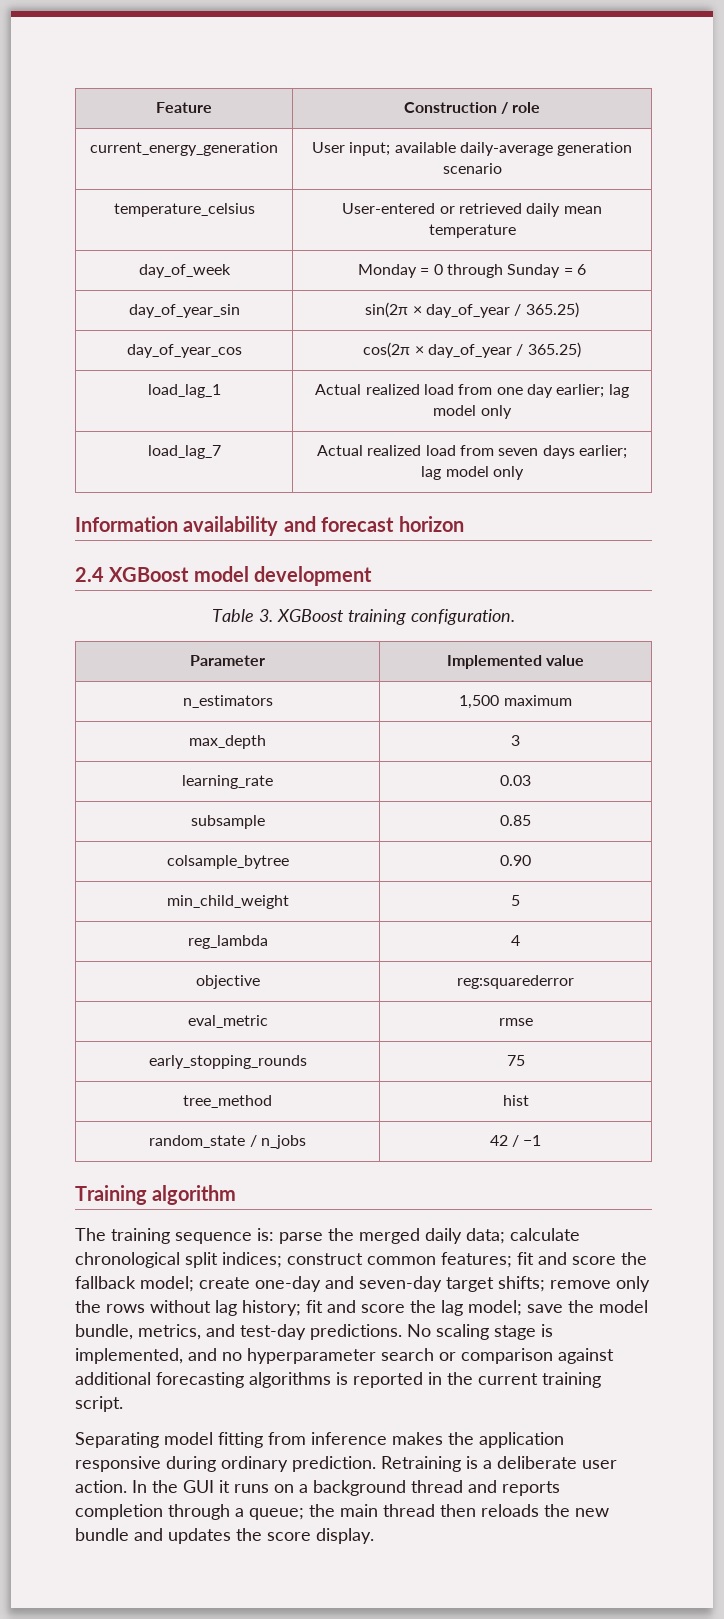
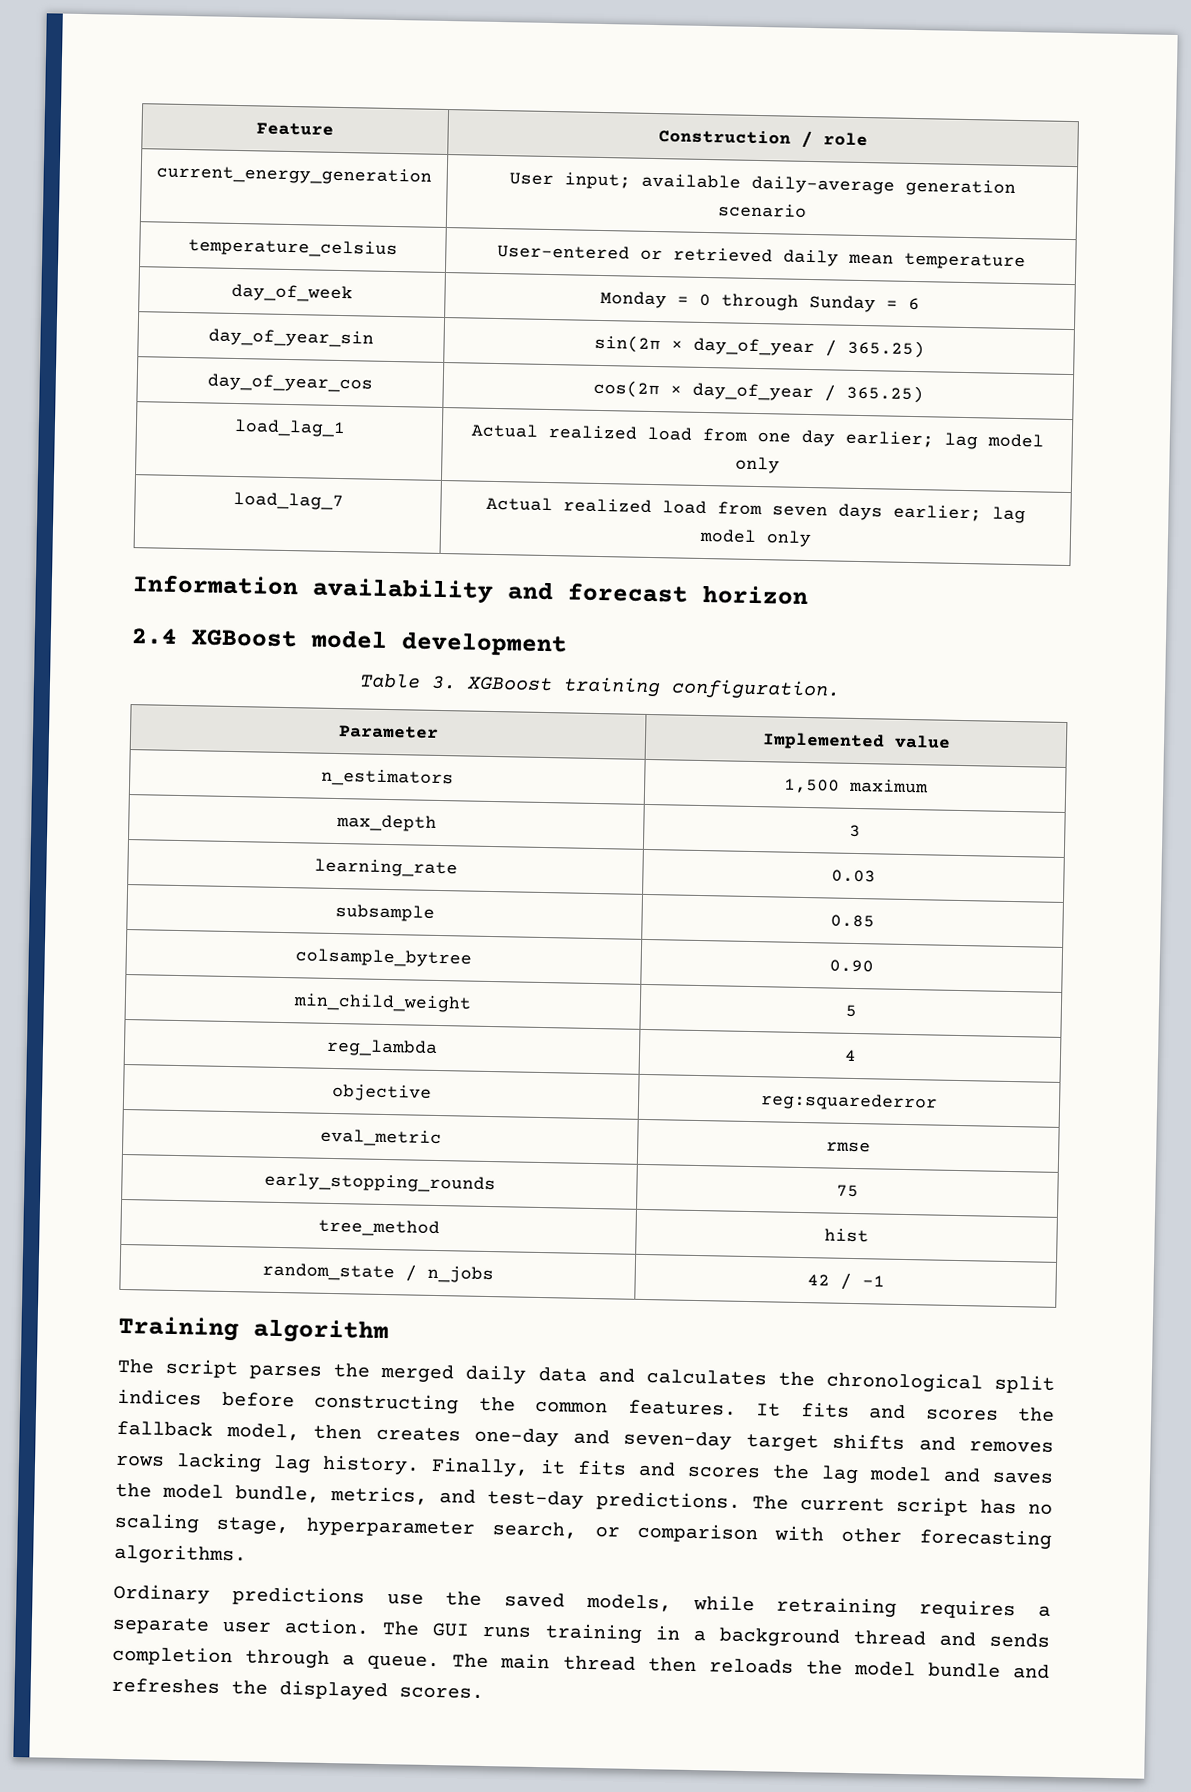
[111,1228,580,1244] [75,1252,647,1268] [75,1276,650,1292] [75,1300,563,1316] training sequence is: parse the merged daily data; calculate chronological split indices; construct common features; fit and score the fallback model; create one-day and seven-day target shifts; remove only the rows without lag history; fit and score the lag model; save -> [165,1358,1055,1394] [117,1388,1055,1422] [116,1420,1054,1453] [115,1452,1054,1485] script parses the merged daily data and calculates the chronological split indices before constructing the common features. It fits and scores the fallback model, then creates one-day and seven-day target shifts and removes rows lacking lag history. Finally, it fits and scores the lag model and saves
[407,1324,553,1340] [75,1348,614,1364] [75,1372,601,1388] [75,1396,123,1412] [75,1432,564,1448] [75,1456,617,1472] [75,1480,294,1493] No scaling stage is implemented, and no hyperparameter search or comparison against additional forecasting algorithms is reported in the current training script. // Separating model fitting from inference makes the application responsive during ordinary prediction. Retraining is a deliberate user action. In the GUI it runs on -> [751,1495,1053,1517] [114,1512,1052,1550] [114,1543,247,1566] [113,1583,1052,1620] [112,1616,681,1645] The current script has no scaling stage, hyperparameter search, or comparison with other forecasting algorithms. // Ordinary predictions use the saved models, while retraining requires a separate user action. The GUI runs training in
[502,1481,560,1496] reports -> [989,1632,1050,1648] sends
[249,1504,335,1520] queue; the -> [367,1653,490,1671] queue. The
[575,1508,609,1517] new -> [853,1661,916,1677] model
[168,1528,374,1544] updates the score display. -> [111,1677,484,1702] refreshes the displayed scores.

